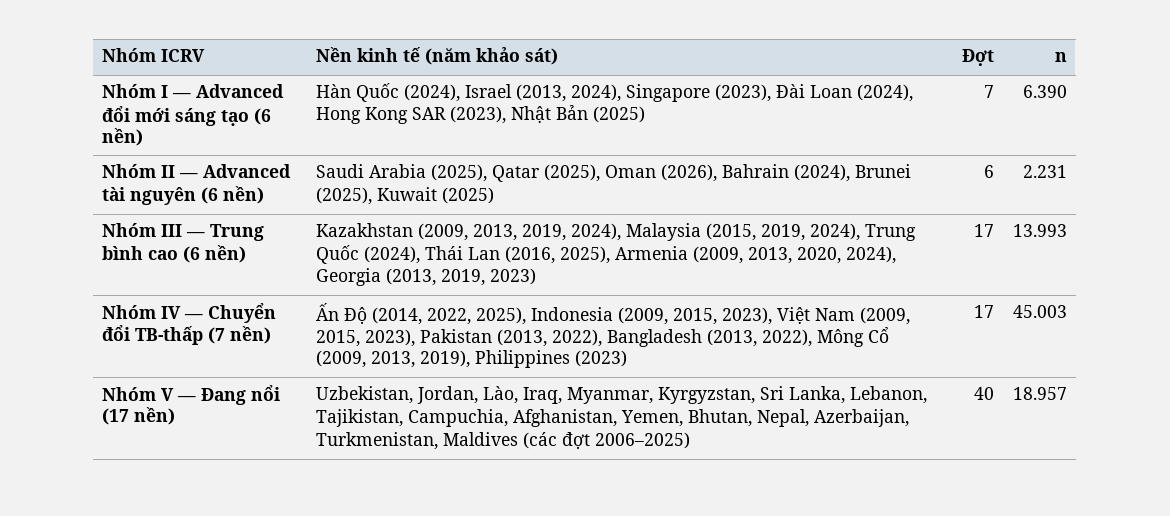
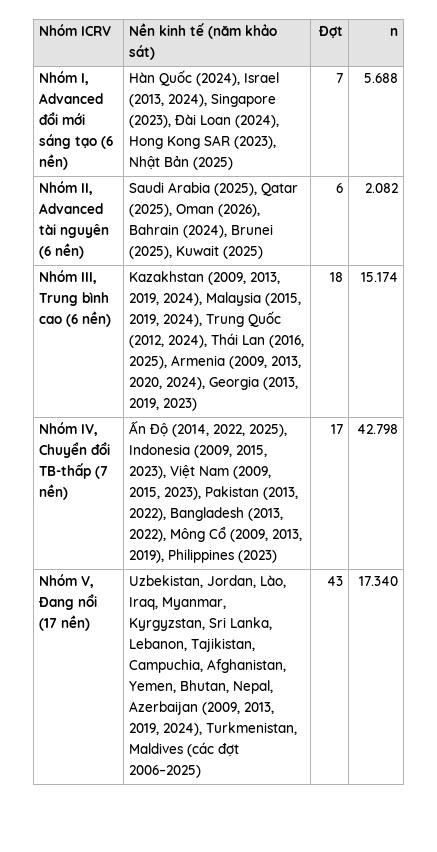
[161,85,192,98] I — -> [81,73,90,85] I,
[1022,85,1067,98] [102,164,199,178] 6.390 // Nhóm II — -> [363,73,398,83] [39,181,94,195] 5.688 // Nhóm II,
[1022,165,1067,178] [102,223,206,237] 2.231 // Nhóm III — -> [364,183,398,193] [39,270,98,284] 2.082 // Nhóm III,
[364,246,421,264] (2024), -> [129,335,208,348] (2012, 2024),
[973,224,994,237] [1012,224,1067,237] [102,305,204,319] 17 | 13.993 // Nhóm IV — -> [329,272,343,282] [360,272,398,282] [39,422,99,436] 18 | 15.174 // Nhóm IV,
[1012,305,1067,318] [102,387,197,401] 45.003 // Nhóm V — -> [356,424,398,434] [39,574,95,588] 42.798 // Nhóm V,
[814,409,910,427] Azerbaijan, -> [129,701,275,715] [129,723,203,736] Azerbaijan (2009, 2013, 2019, 2024),
[973,387,994,400] [1012,387,1067,400] 40 | 18.957 -> [326,576,343,586] [358,576,398,586] 43 | 17.340

